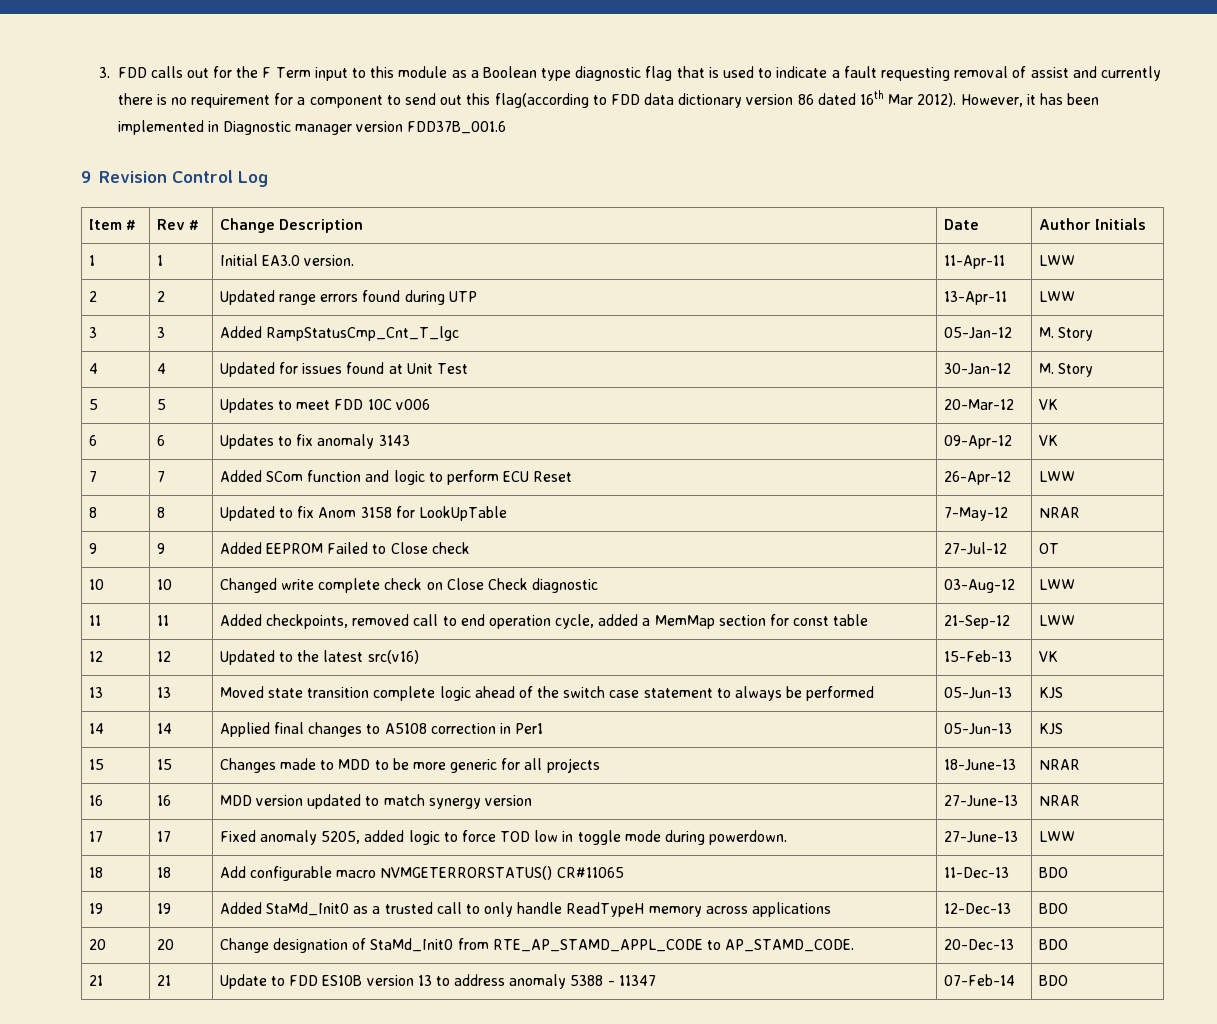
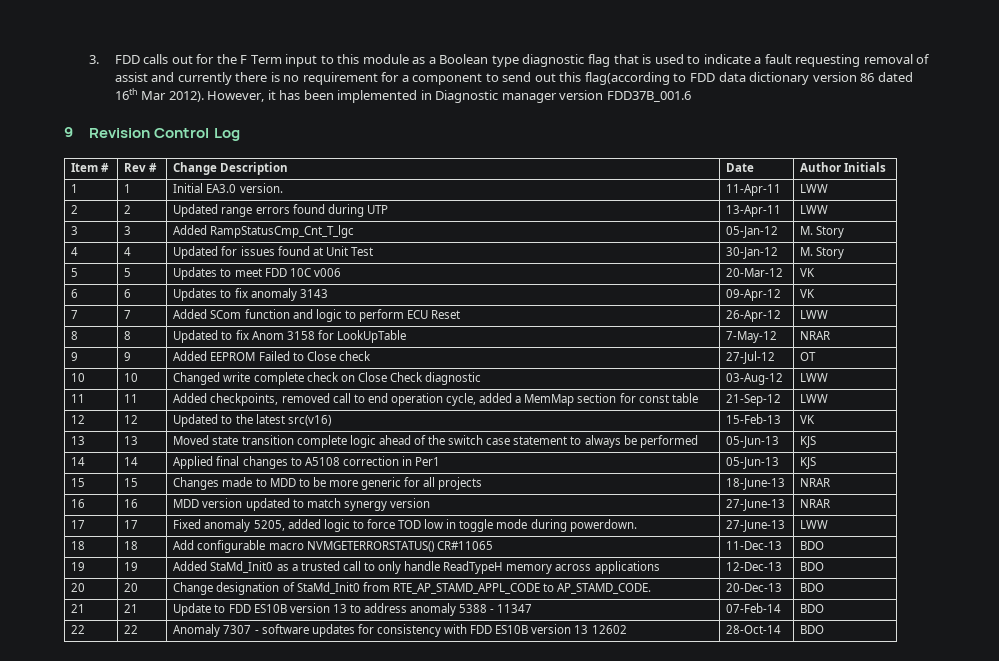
(1068, 980) none -> [71,625,86,634] [124,625,139,634] [173,624,627,637] [726,625,782,634] [800,625,825,634] // 22 | 22 | Anomaly 7307 - software updates for consistency with FDD ES10B version 13 12602 | 28-Oct-14 | BDO

